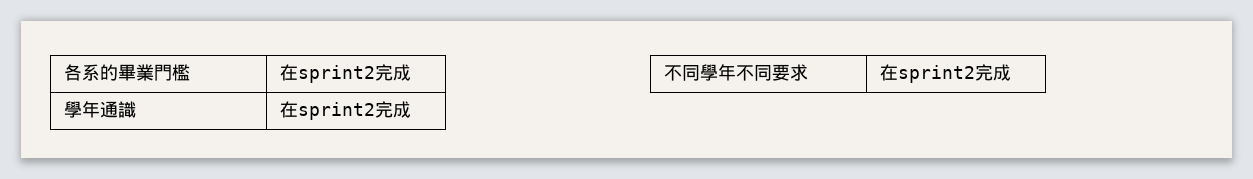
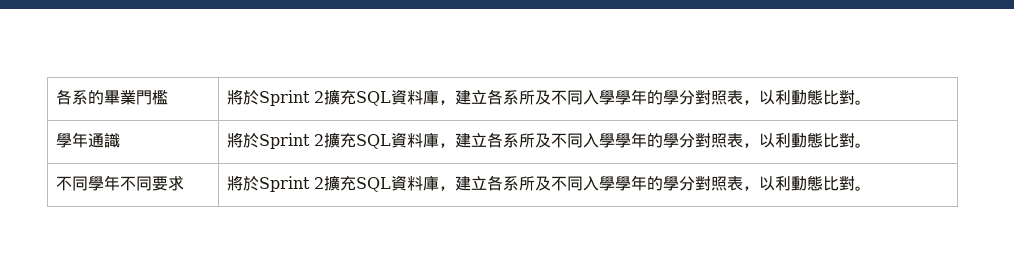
[279,64,411,83] [63,101,136,118] [279,101,411,120] [663,64,808,81] [879,64,1011,83] 在sprint2完成 // 學年通識 | 在sprint2完成 // 不同學年不同要求 | 在sprint2完成 -> [227,89,872,106] [56,132,121,148] [227,132,872,149] [56,175,185,191] [227,175,872,192] 將於Sprint 2擴充SQL資料庫，建立各系所及不同入學學年的學分對照表，以利動態比對。 // 學年通識 | 將於Sprint 2擴充SQL資料庫，建立各系所及不同入學學年的學分對照表，以利動態比對。 // 不同學年不同要求 | 將於Sprint 2擴充SQL資料庫，建立各系所及不同入學學年的學分對照表，以利動態比對。

